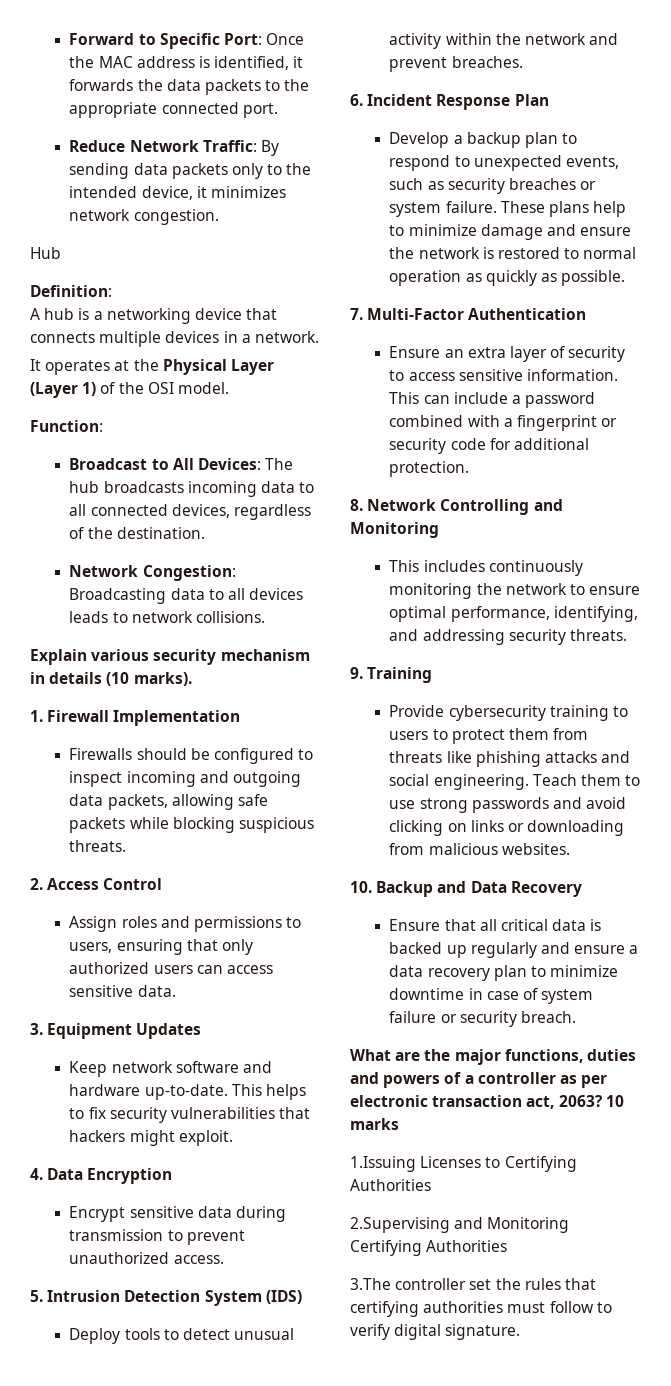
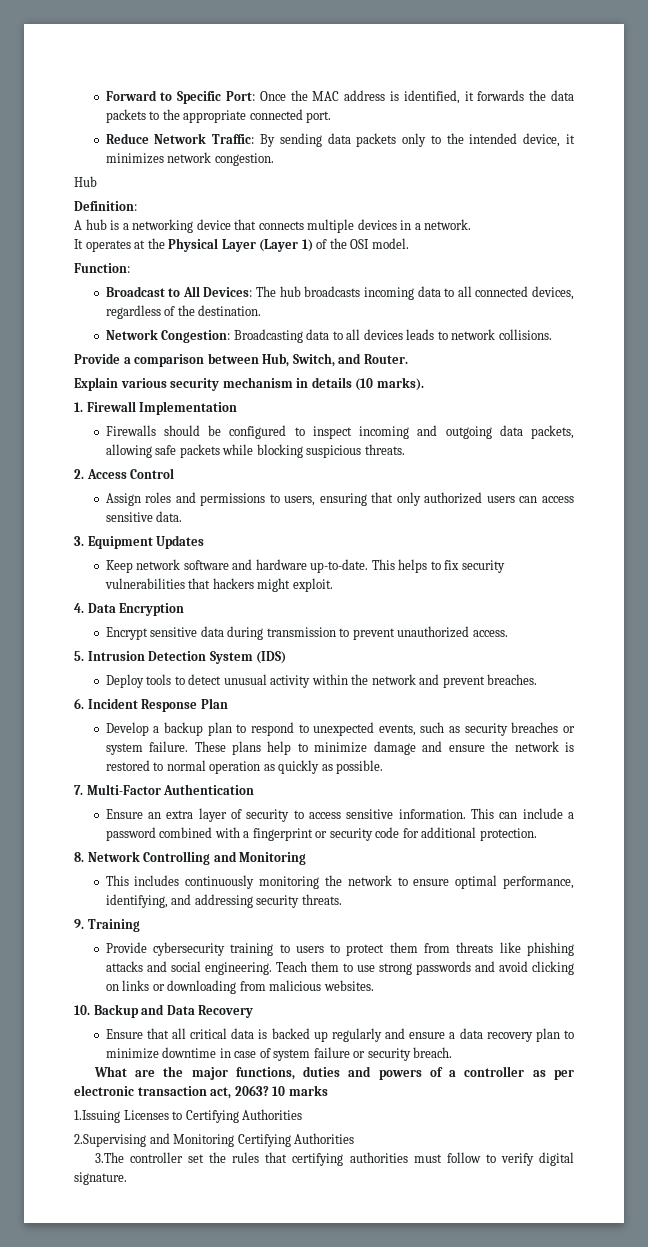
(265, 617) none -> [74,353,408,367] // Provide a comparison between Hub, Switch, and Router.

